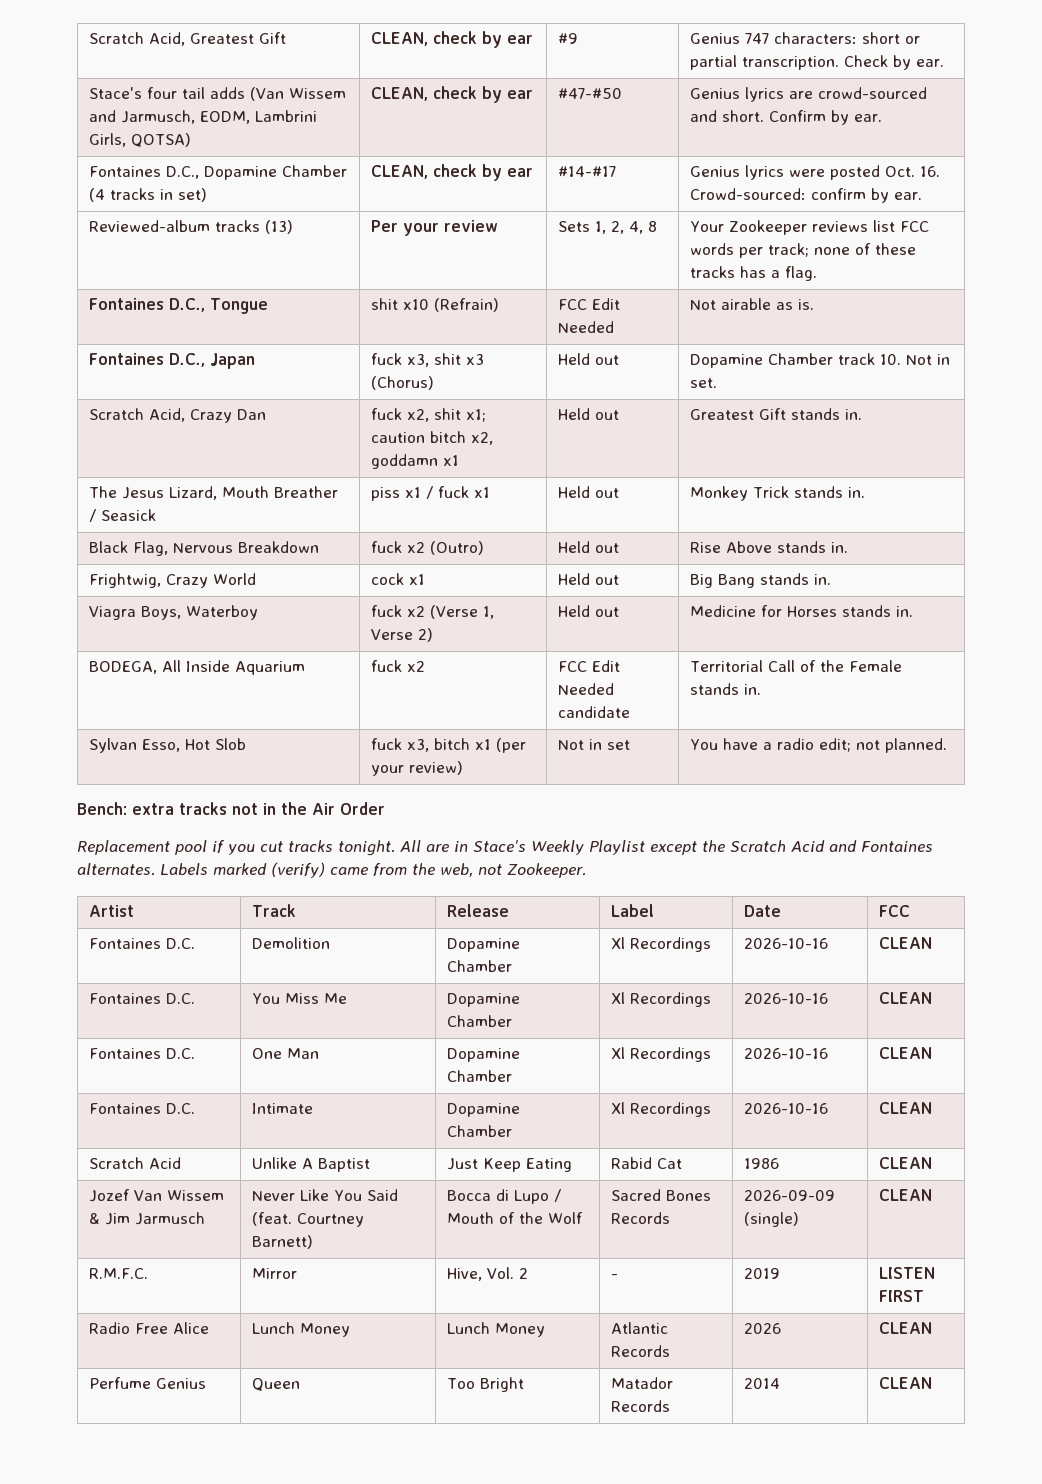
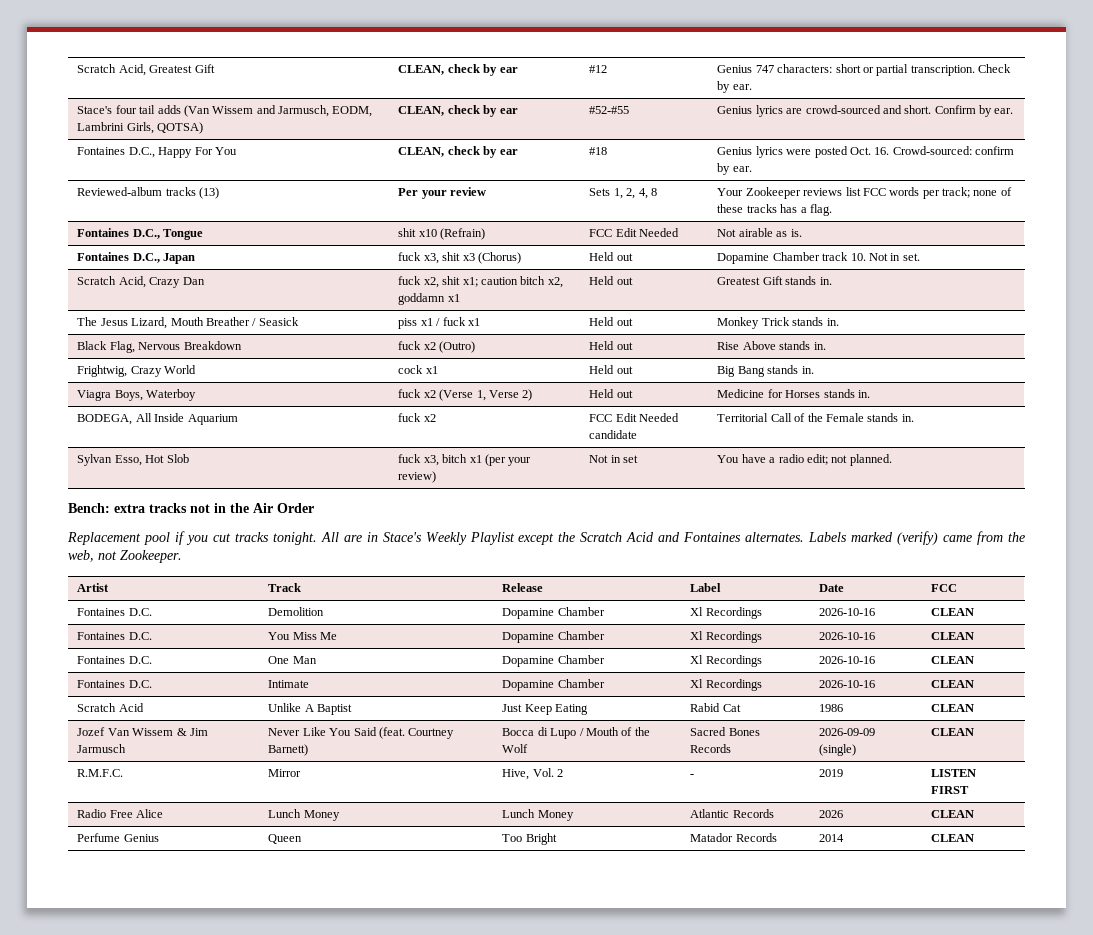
[557,33,578,44] #9 -> [589,65,608,73] #12
[557,88,622,99] #47-#50 -> [589,106,630,114] #52-#55
[203,165,347,180] [88,188,207,202] [370,164,533,181] [557,166,616,177] Dopamine Chamber (4 tracks in set) | CLEAN, check by ear | #14-#17 -> [158,147,237,158] [398,146,518,158] [589,147,608,155] Happy For You | CLEAN, check by ear | #18

